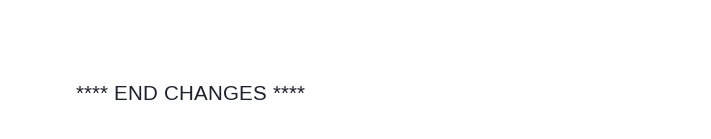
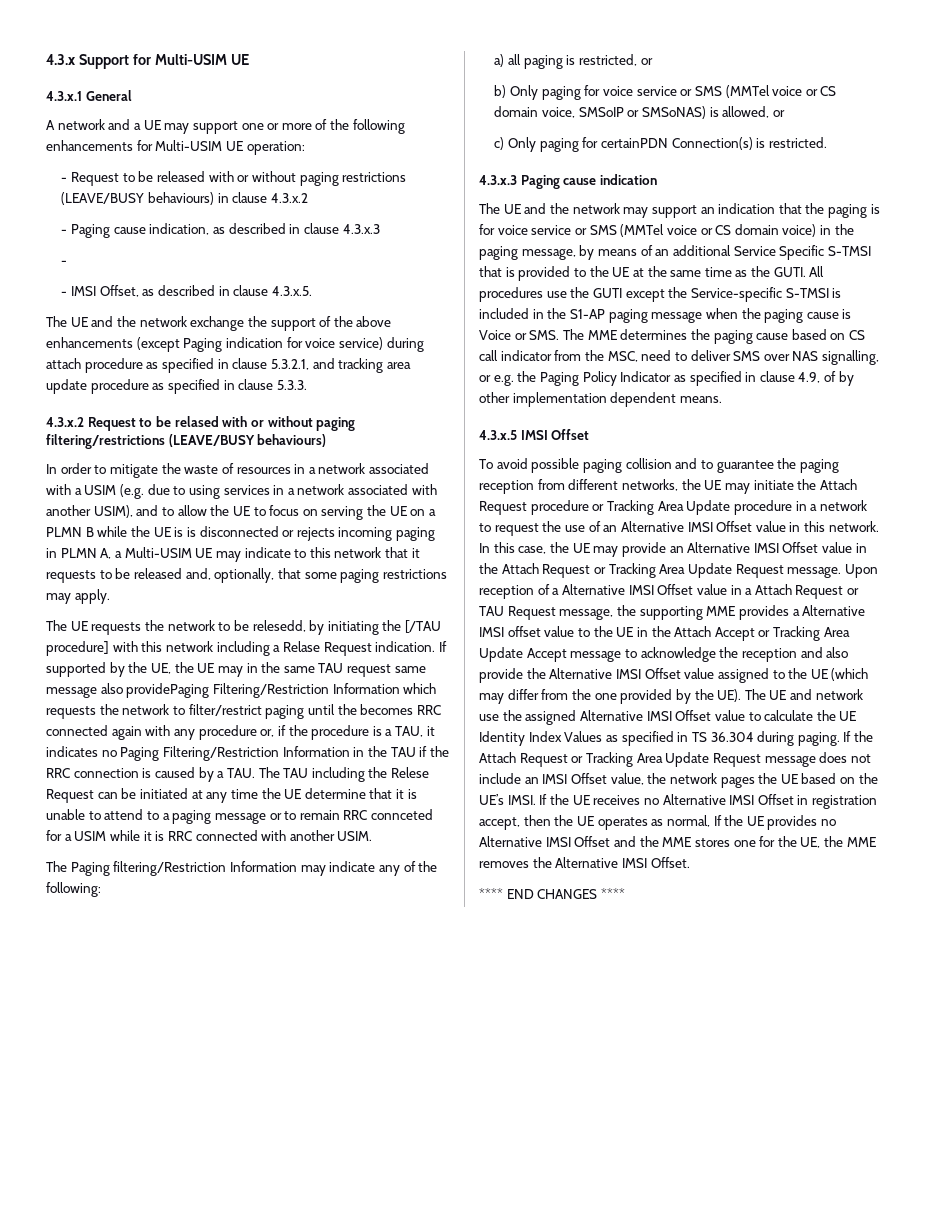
(76, 93) none -> [46,54,249,69] [46,90,132,101] [46,119,405,134] [46,140,305,155] [61,171,407,186] [61,192,308,205] [61,223,380,238] [61,260,68,265] [61,285,312,297] [46,316,392,331] [46,337,424,352] [46,358,411,373] [46,379,307,394] [46,416,356,431] [46,434,327,449] [46,463,430,478] [46,484,437,499] [46,505,437,520] [46,526,436,541] [46,547,420,562] [46,568,447,583] [46,589,110,604] [46,620,442,635] [46,641,447,656] [46,662,426,677] [46,683,437,698] [46,704,441,719] [46,725,435,740] [46,746,449,761] [46,767,430,782] [46,788,417,803] [46,809,434,824] [46,830,373,841] [46,861,438,876] [46,882,101,897] [494,54,653,69] [494,85,837,100] [494,106,785,119] [494,137,827,152] [479,174,657,189] [479,203,880,218] [479,224,854,237] [479,245,871,260] [479,266,825,281] [479,287,842,302] [479,308,852,323] [479,329,866,344] [479,350,880,365] [479,371,854,386] [479,392,722,407] [479,429,590,440] [479,458,839,473] [479,479,857,494] [479,500,867,515] [479,521,879,536] [479,542,867,557] [479,563,878,578] [479,584,860,599] [479,605,866,620] [479,626,850,641] [479,647,849,662] [479,668,869,683] [479,689,863,704] [479,710,857,725] [479,731,874,746] [479,752,871,767] [479,773,878,788] [479,794,878,809] [479,815,837,830] [479,836,876,848] [479,857,690,868] 4.3.x Support for Multi-USIM UE // 4.3.x.1 General // A network and a UE may support one or more of the following enhancements for Multi-USIM UE operation: // - Request to be released with or without paging restrictions (LEAVE/BUSY behaviours) in clause 4.3.x.2 // - Paging cause indication, as described in clause 4.3.x.3 // - // - IMSI Offset, as described in clause 4.3.x.5. // The UE and the network exchange the support of the above enhancements (except Paging indication for voice service) during attach procedure as specified in clause 5.3.2.1, and tracking area update procedure as specified in clause 5.3.3. // 4.3.x.2 Request to be relased with or without paging filtering/restrictions (LEAVE/BUSY behaviours) // In order to mitigate the waste of resources in a network associated with a USIM (e.g. due to using services in a network associated with another USIM), and to allow the UE to focus on serving the UE on a PLMN B while the UE is is disconnected or rejects incoming paging in PLMN A, a Multi-USIM UE may indicate to this network that it requests to be released and, optionally, that some paging restrictions may apply. // The UE requests the network to be relesedd, by initiating the [/TAU procedure] with this network including a Relase Request indication. If supported by the UE, the UE may in the same TAU request same message also providePaging Filtering/Restriction Information which requests the network to filter/restrict paging until the becomes RRC connected again with any procedure or, if the procedure is a TAU, it indicates no Paging Filtering/Restriction Information in the TAU if the RRC connection is caused by a TAU. The TAU including the Relese Request can be initiated at any time the UE determine that it is unable to attend to a paging message or to remain RRC connceted for a USIM while it is RRC connected with another USIM. // The Paging filtering/Restriction Information may indicate any of the following: // a) all paging is restricted, or // b) Only paging for voice service or SMS (MMTel voice or CS domain voice, SMSoIP or SMSoNAS) is allowed, or // c) Only paging for certainPDN Connection(s) is restricted. // 4.3.x.3 Paging cause indication // The UE and the network may support an indication that the paging is for voice service or SMS (MMTel voice or CS domain voice) in the paging message, by means of an additional Service Specific S-TMSI that is provided to the UE at the same time as the GUTI. All procedures use the GUTI except the Service-specific S-TMSI is included in the S1-AP paging message when the paging cause is Voice or SMS. The MME determines the paging cause based on CS call indicator from the MSC, need to deliver SMS over NAS signalling, or e.g. the Paging Policy Indicator as specified in clause 4.9, of by other implementation dependent means. // 4.3.x.5 IMSI Offset // To avoid possible paging collision and to guarantee the paging reception from different networks, the UE may initiate the Attach Request procedure or Tracking Area Update procedure in a network to request the use of an Alternative IMSI Offset value in this network. In this case, the UE may provide an Alternative IMSI Offset value in the Attach Request or Tracking Area Update Request message. Upon reception of a Alternative IMSI Offset value in a Attach Request or TAU Request message, the supporting MME provides a Alternative IMSI offset value to the UE in the Attach Accept or Tracking Area Update Accept message to acknowledge the reception and also provide the Alternative IMSI Offset value assigned to the UE (which may differ from the one provided by the UE). The UE and network use the assigned Alternative IMSI Offset value to calculate the UE Identity Index Values as specified in TS 36.304 during paging. If the Attach Request or Tracking Area Update Request message does not include an IMSI Offset value, the network pages the UE based on the UE’s IMSI. If the UE receives no Alternative IMSI Offset in registration accept, then the UE operates as normal, If the UE provides no Alternative IMSI Offset and the MME stores one for the UE, the MME removes the Alternative IMSI Offset. //

